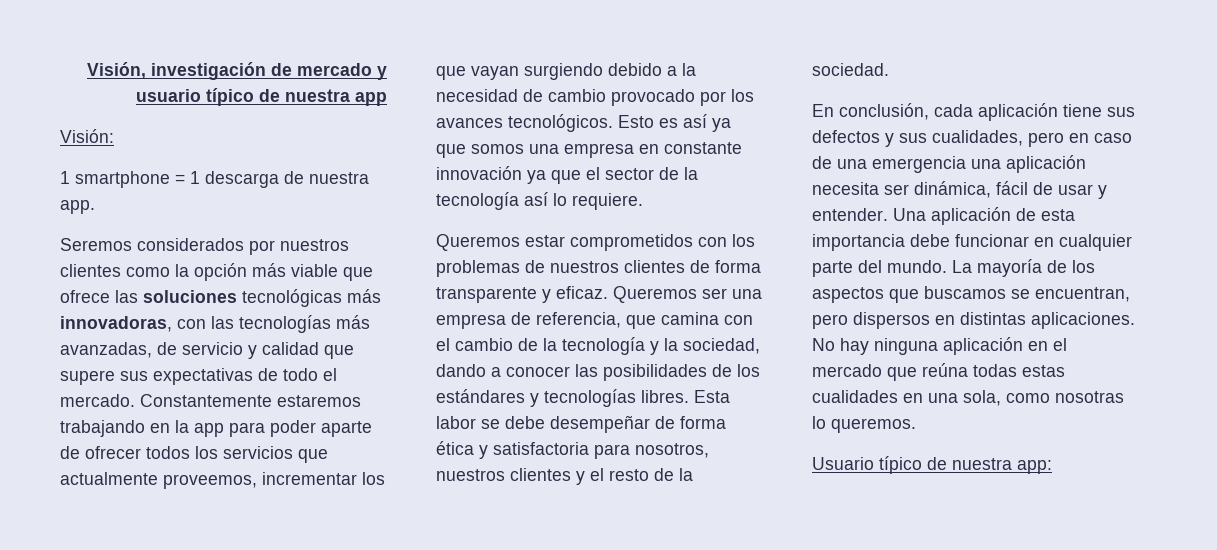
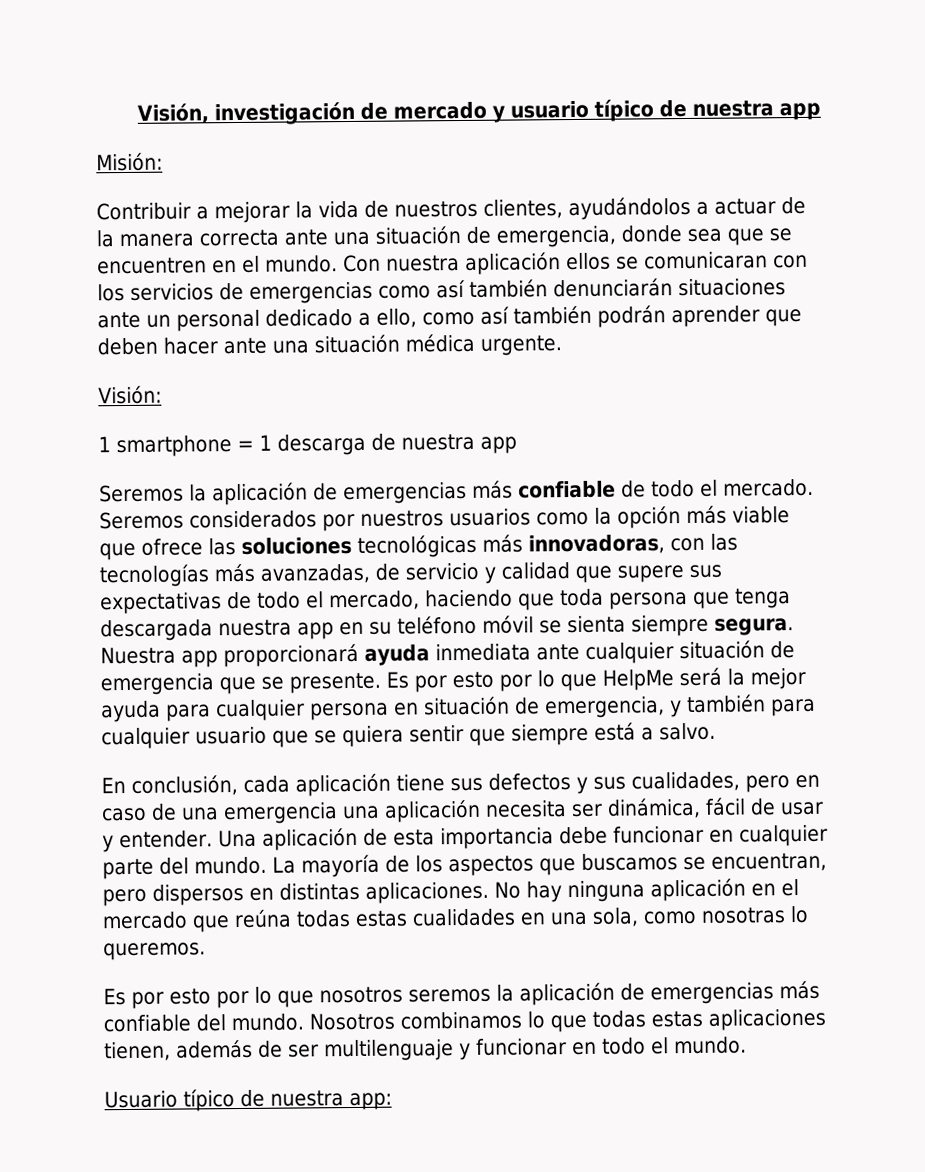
(387, 99) none -> [96,152,163,172] [96,196,806,224] [96,225,792,248] [97,251,808,275] [97,278,786,304] [97,305,802,332] [97,333,562,356] // Misión: // Contribuir a mejorar la vida de nuestros clientes, ayudándolos a actuar de la manera correcta ante una situación de emergencia, donde sea que se encuentren en el mundo. Con nuestra aplicación ellos se comunicaran con los servicios de emergencias como así también denunciarán situaciones ante un personal dedicado a ello, como así también podrán aprender que deben hacer ante una situación médica urgente.
[60,200,95,214] [60,238,132,251] app. // Seremos -> [480,436,517,454] [99,478,814,506] [99,511,184,530] app // Seremos la aplicación de emergencias más confiable de todo el mercado. Seremos
[60,264,121,277] clientes -> [449,508,531,527] usuarios
[60,394,361,407] [60,420,372,437] [60,446,328,463] [60,472,385,489] [436,63,696,80] [436,89,754,106] [436,114,731,132] [436,142,742,158] [436,166,698,184] [436,192,643,210] [436,234,755,251] [436,260,761,277] [436,286,762,303] [436,312,753,329] [436,337,760,355] [436,364,760,381] [436,389,730,407] [436,415,726,433] [436,441,709,459] [436,468,693,485] [812,63,889,76] mercado. Constantemente estaremos trabajando en la app para poder aparte de ofrecer todos los servicios que actualmente proveemos, incrementar los que vayan surgiendo debido a la necesidad de cambio provocado por los avances tecnológicos. Esto es así ya que somos una empresa en constante innovación ya que el sector de la tecnología así lo requiere. // Queremos estar comprometidos con los problemas de nuestros clientes de forma transparente y eficaz. Queremos ser una empresa de referencia, que camina con el cambio de la tecnología y la sociedad, dando a conocer las posibilidades de los estándares y tecnologías libres. Esta labor se debe desempeñar de forma ética y satisfactoria para nosotros, nuestros clientes y el resto de la sociedad. -> [329,588,791,611] [100,614,794,642] [100,640,795,668] [100,667,806,696] [101,694,816,723] [101,722,716,750] mercado, haciendo que toda persona que tenga descargada nuestra app en su teléfono móvil se sienta siempre segura. Nuestra app proporcionará ayuda inmediata ante cualquier situación de emergencia que se presente. Es por esto por lo que HelpMe será la mejor ayuda para cualquier persona en situación de emergencia, y también para cualquier usuario que se quiera sentir que siempre está a salvo.
(916, 425) none -> [103,980,820,1009] [103,1008,826,1033] [104,1036,747,1062] // Es por esto por lo que nosotros seremos la aplicación de emergencias más confiable del mundo. Nosotros combinamos lo que todas estas aplicaciones tienen, además de ser multilenguaje y funcionar en todo el mundo.

